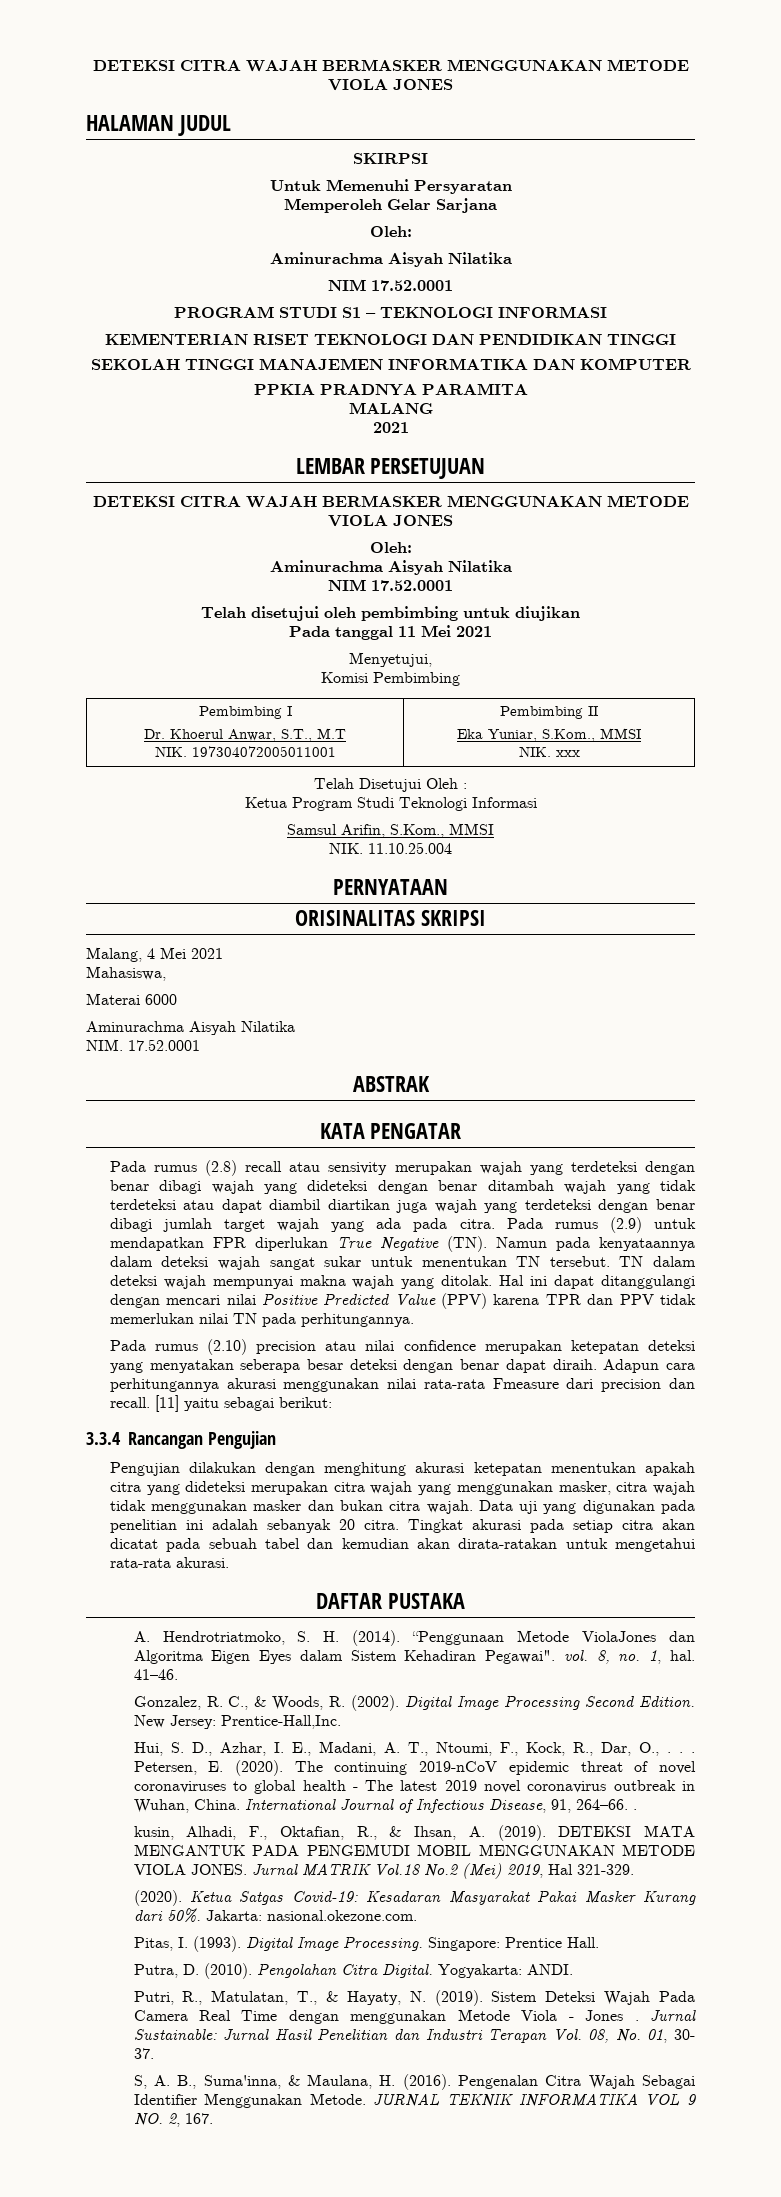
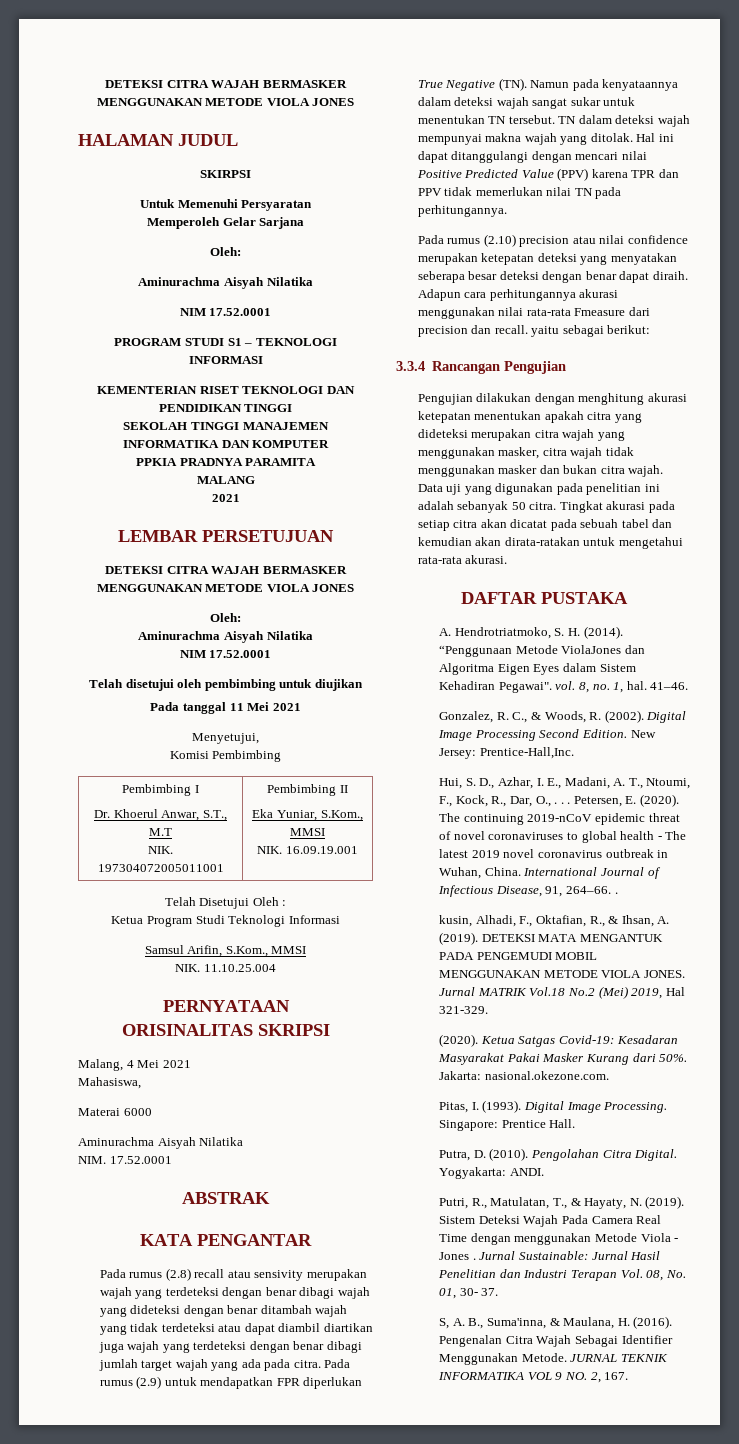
[555,750,580,757] xxx -> [285,846,358,854] 16.09.19.001
[370,1123,462,1139] PENGATAR -> [197,1234,312,1246] PENGANTAR
[154,1395,179,1412] [11] -> (528, 329) none
[338,1519,355,1530] 20 -> [511,502,526,510] 50

